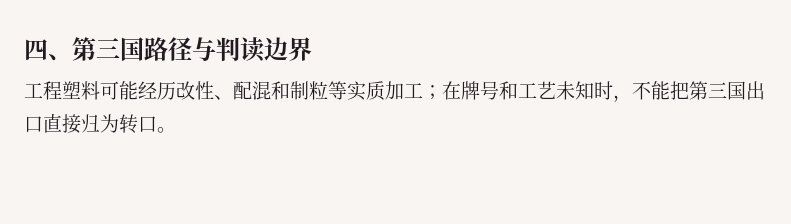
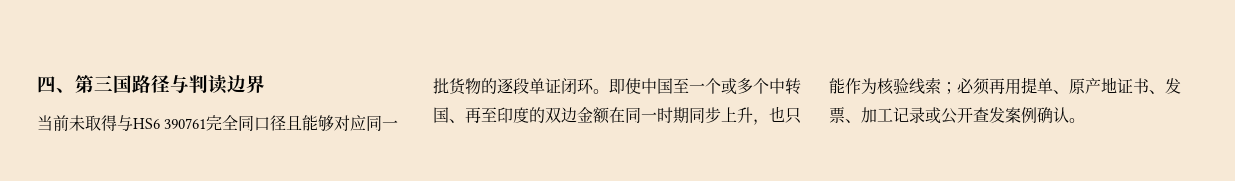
[24,81,765,102] [24,114,157,134] 工程塑料可能经历改性、配混和制粒等实质加工；在牌号和工艺未知时，不能把第三国出口直接归为转口 -> [37,115,399,132] [433,78,801,95] [433,106,801,125] [829,77,1181,95] [829,107,1069,124] 当前未取得与HS6 390761完全同口径且能够对应同一批货物的逐段单证闭环。即使中国至一个或多个中转国、再至印度的双边金额在同一时期同步上升，也只能作为核验线索；必须再用提单、原产地证书、发票、加工记录或公开查发案例确认

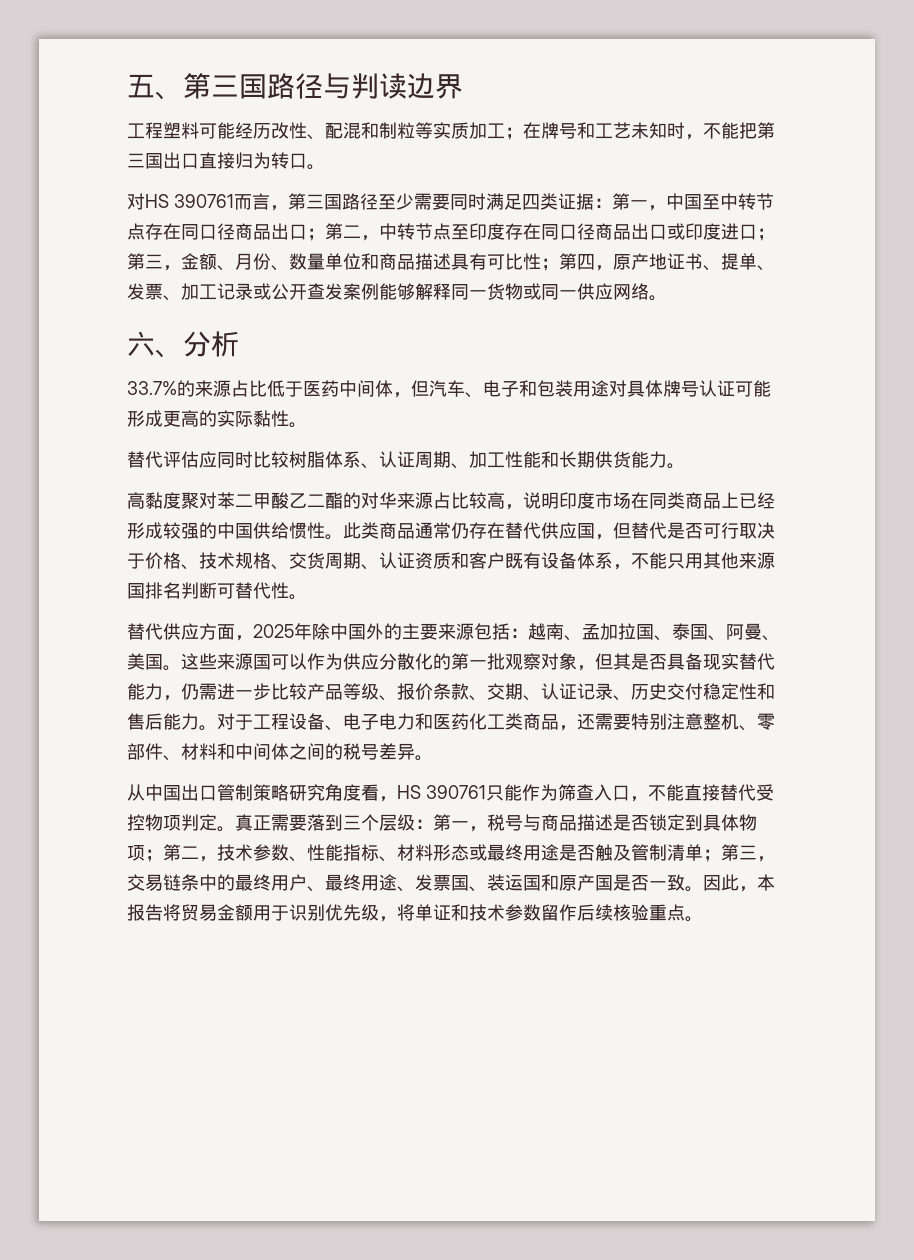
[37,76,56,93] 四 -> [127,74,155,98] 五
[37,115,399,132] [433,78,801,95] [433,106,801,125] [829,77,1069,95] 当前未取得与HS6 390761完全同口径且能够对应同一批货物的逐段单证闭环。即使中国至一个或多个中转国、再至印度的双边金额在同一时期同步上升，也只能作为核验线索；必须再用提单、 -> [127,122,775,140] [127,152,325,170] [127,193,774,211] [127,223,775,241] [127,253,613,271] 工程塑料可能经历改性、配混和制粒等实质加工；在牌号和工艺未知时，不能把第三国出口直接归为转口。 // 对HS 390761而言，第三国路径至少需要同时满足四类证据：第一，中国至中转节点存在同口径商品出口；第二，中转节点至印度存在同口径商品出口或印度进口；第三，金额、月份、数量单位和商品描述具有可比性；第四，
(1165, 92) none -> [721,253,775,271] 提单、
[1037,107,1069,123] 确认 -> [379,283,667,301] [127,331,239,358] [127,380,771,398] [127,410,307,428] [127,451,685,469] [127,492,775,510] [127,522,775,540] [127,552,775,570] [127,582,307,600] [127,623,780,641] [127,653,775,671] [127,683,775,701] [127,713,775,731] [127,743,433,761] [127,784,774,802] [127,814,757,832] [127,844,775,862] [127,874,775,892] [127,904,685,922] 能够解释同一货物或同一供应网络。 // 六、分析 // 33.7%的来源占比低于医药中间体，但汽车、电子和包装用途对具体牌号认证可能形成更高的实际黏性。 // 替代评估应同时比较树脂体系、认证周期、加工性能和长期供货能力。 // 高黏度聚对苯二甲酸乙二酯的对华来源占比较高，说明印度市场在同类商品上已经形成较强的中国供给惯性。此类商品通常仍存在替代供应国，但替代是否可行取决于价格、技术规格、交货周期、认证资质和客户既有设备体系，不能只用其他来源国排名判断可替代性。 // 替代供应方面，2025年除中国外的主要来源包括：越南、孟加拉国、泰国、阿曼、美国。这些来源国可以作为供应分散化的第一批观察对象，但其是否具备现实替代能力，仍需进一步比较产品等级、报价条款、交期、认证记录、历史交付稳定性和售后能力。对于工程设备、电子电力和医药化工类商品，还需要特别注意整机、零部件、材料和中间体之间的税号差异。 // 从中国出口管制策略研究角度看，HS 390761只能作为筛查入口，不能直接替代受控物项判定。真正需要落到三个层级：第一，税号与商品描述是否锁定到具体物项；第二，技术参数、性能指标、材料形态或最终用途是否触及管制清单；第三，交易链条中的最终用户、最终用途、发票国、装运国和原产国是否一致。因此，本报告将贸易金额用于识别优先级，将单证和技术参数留作后续核验重点

